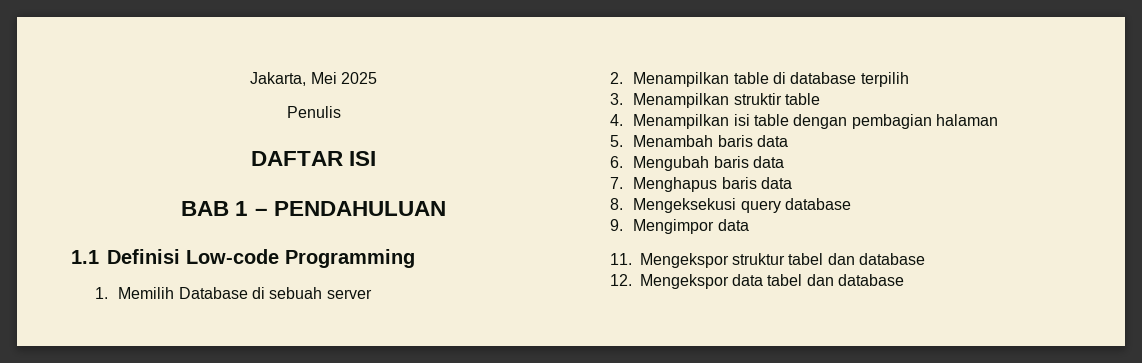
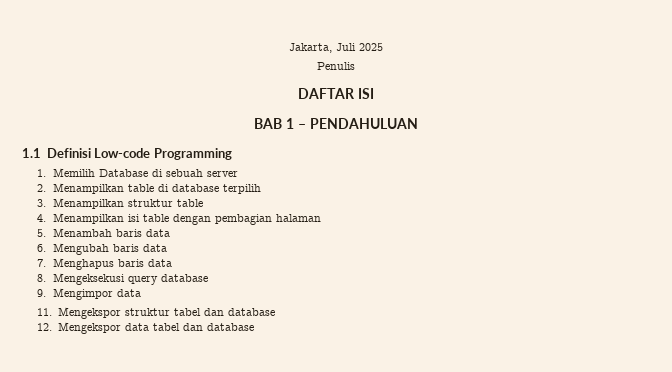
[310,72,337,84] Mei -> [336,43,356,51] Juli
[733,93,782,105] struktir -> [127,199,173,207] struktur

